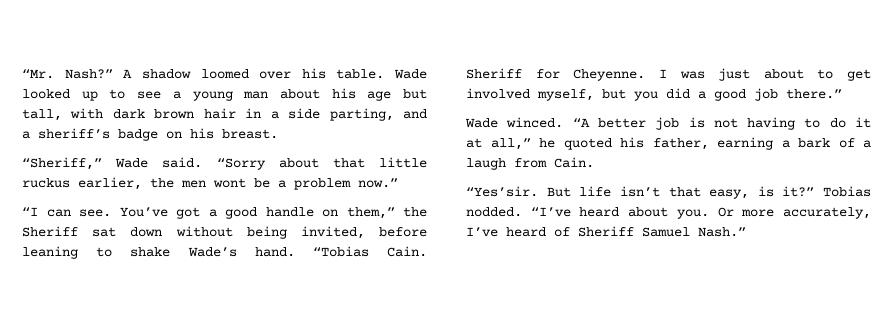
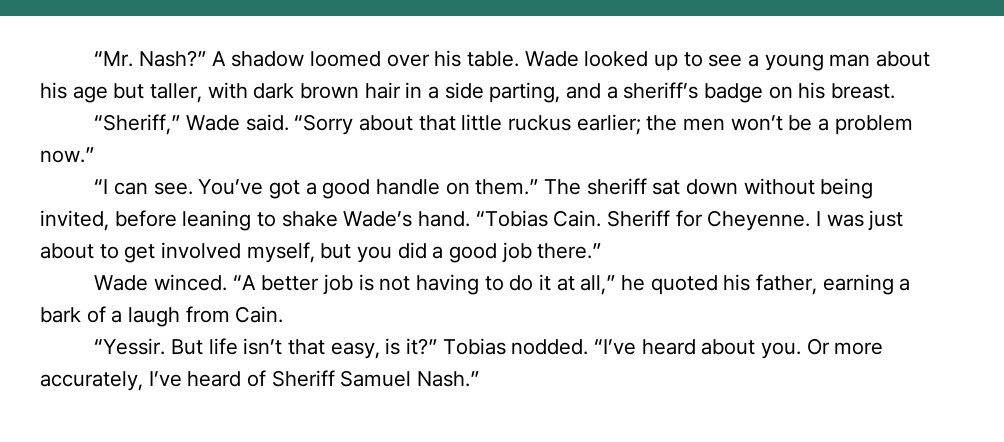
[22,109,62,121] tall, -> [150,83,203,103] taller,
[78,177,142,190] earlier, -> [576,114,641,135] earlier;
[213,178,246,188] wont -> [730,115,783,131] won’t
[346,207,427,219] [22,226,78,237] them,” the Sheriff -> [475,178,647,195] them.” The sheriff
[466,186,538,197] “Yes’sir. -> [94,338,166,355] “Yessir.

